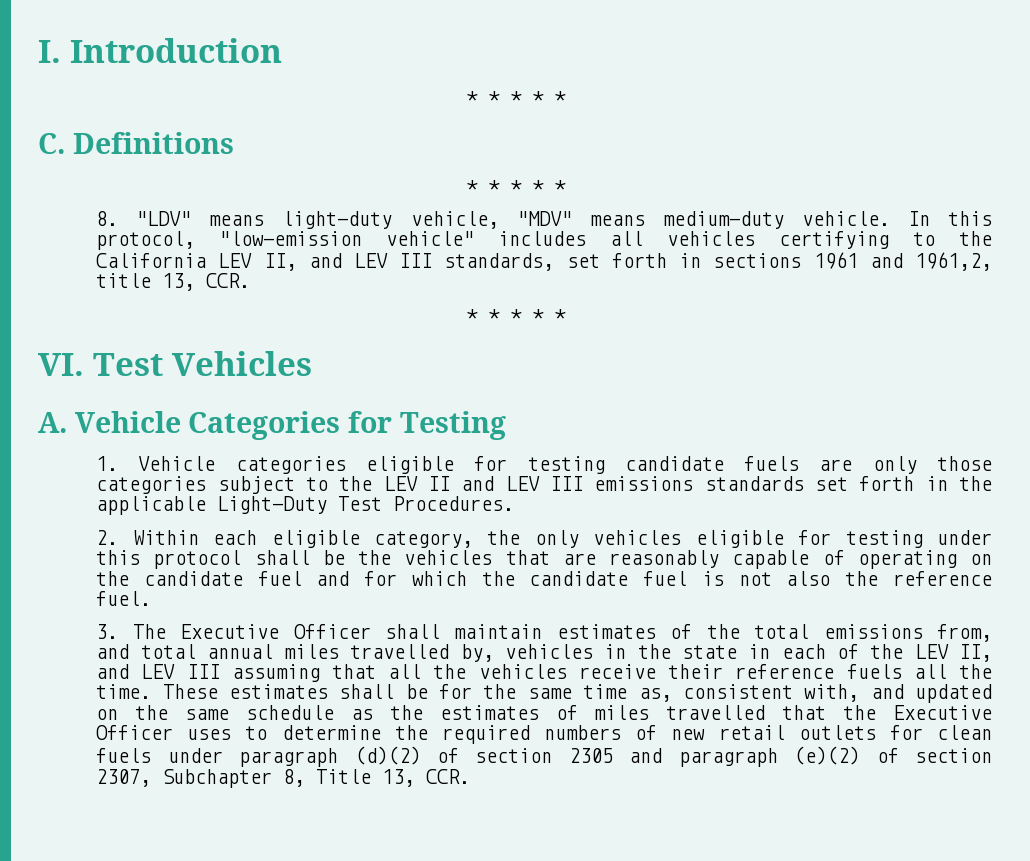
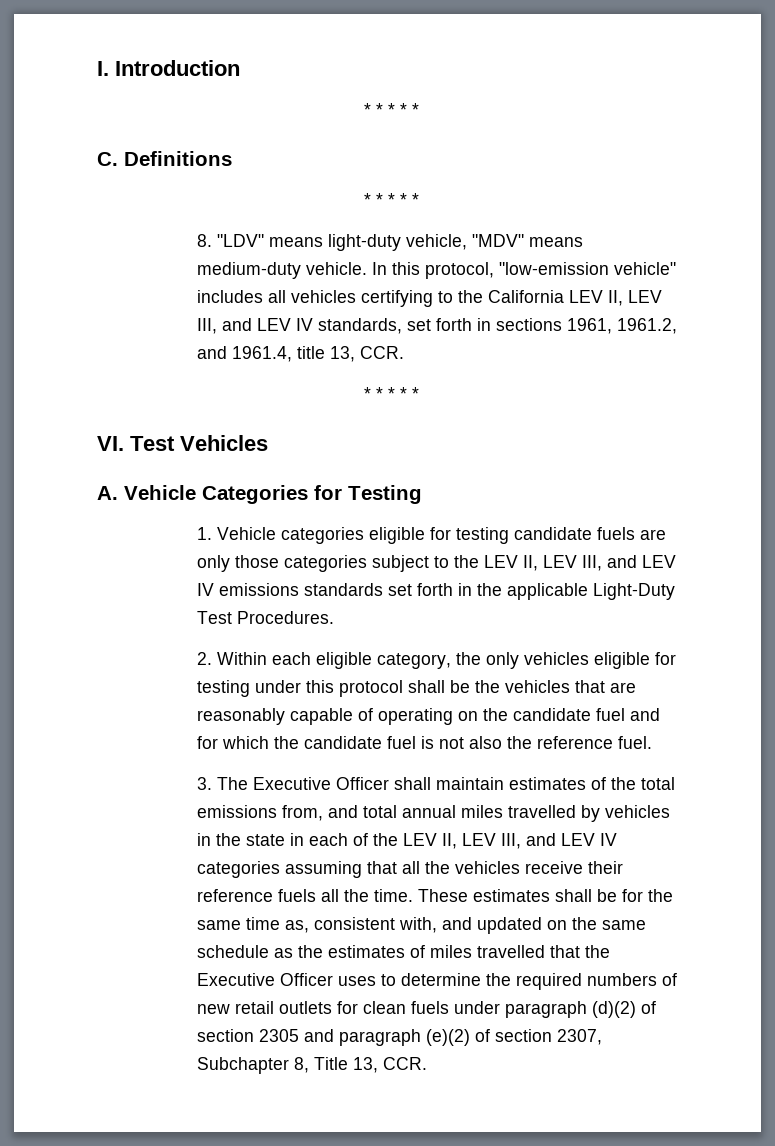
[308,253,433,268] and LEV III -> [628,290,663,303] [197,318,314,334] LEV III, and LEV IV
[813,252,992,271] 1961 and 1961,2, -> [567,318,678,334] [197,346,293,362] 1961, 1961.2, and 1961.4,
[427,476,583,491] II and LEV III -> [523,555,677,571] [197,583,215,596] II, LEV III, and LEV IV
[460,644,494,662] by, -> [581,805,601,822] by
[96,664,220,679] and LEV III -> [462,833,618,849] [197,861,281,878] LEV III, and LEV IV categories

